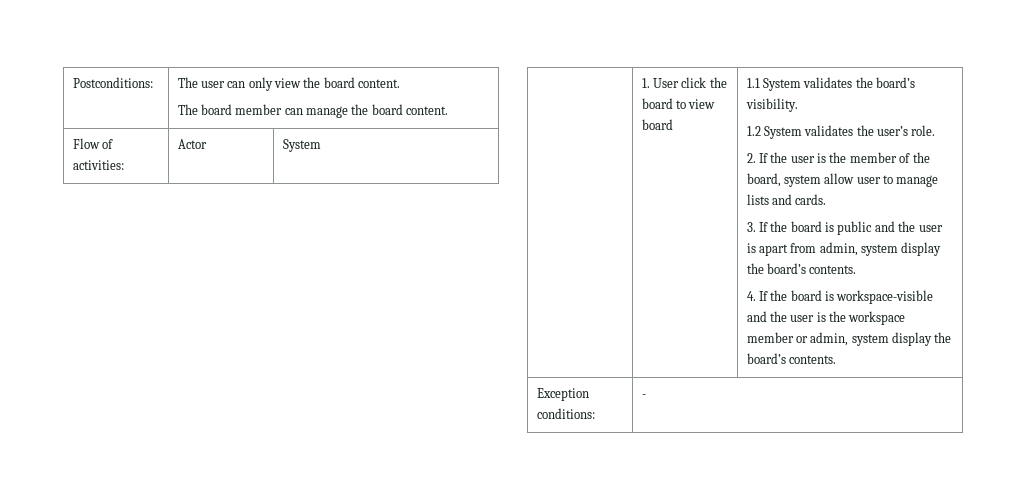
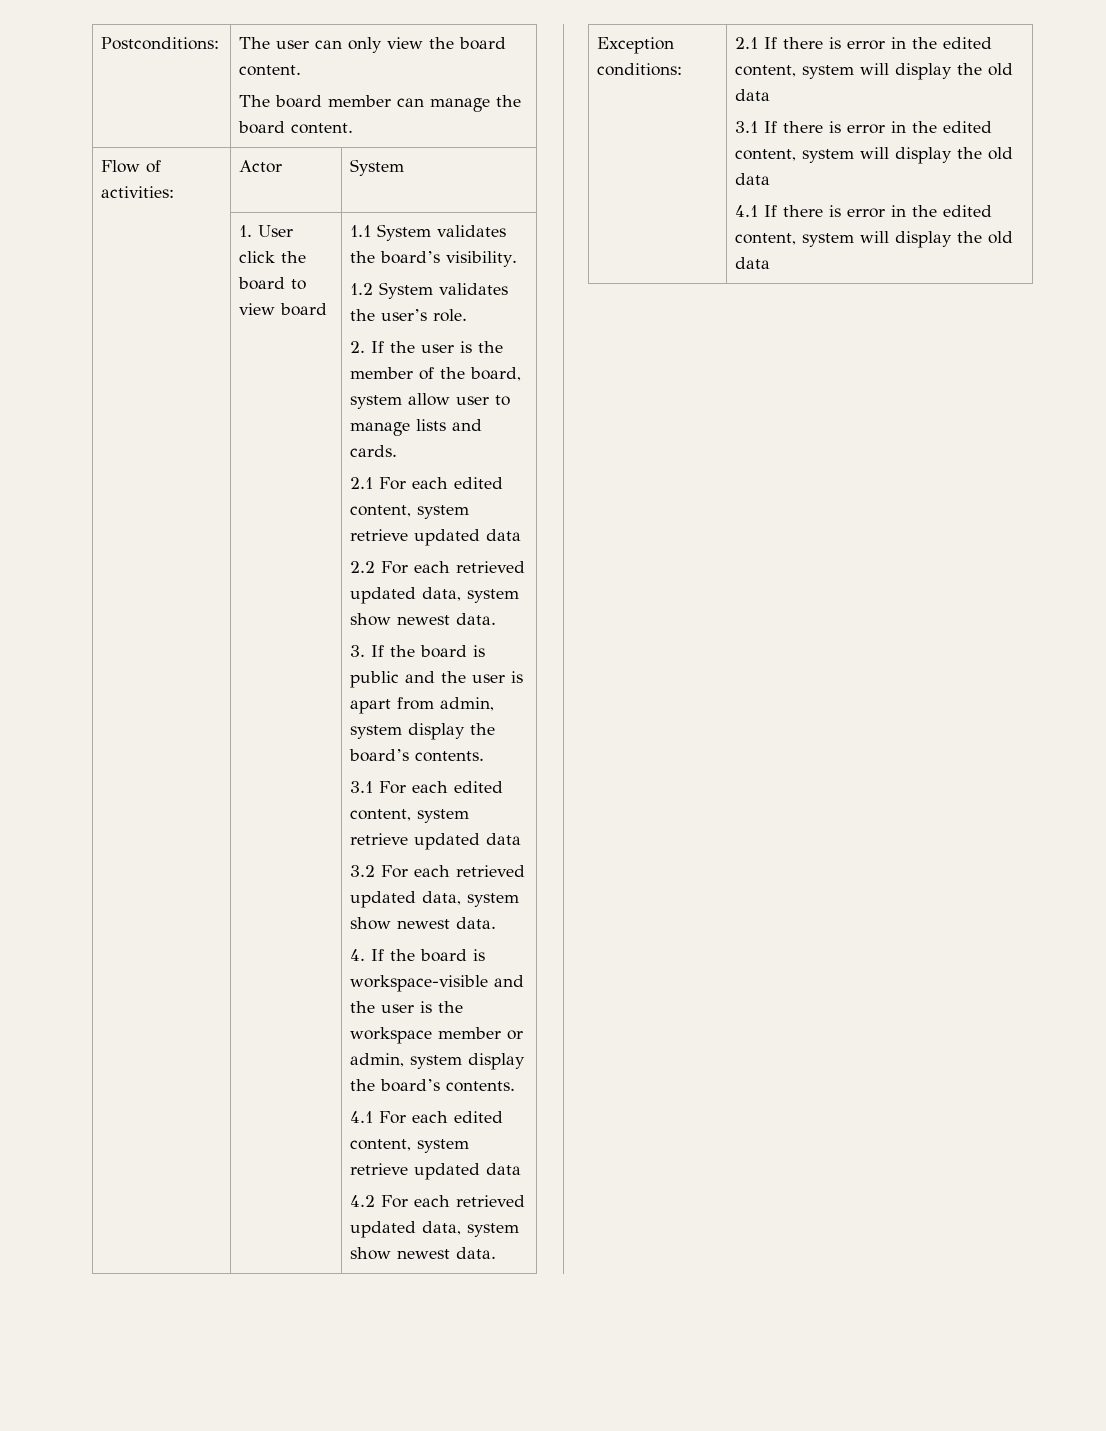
(827, 199) none -> [350,477,504,490] [350,505,470,519] [350,529,522,546] [350,561,526,574] [350,587,520,604] [350,613,497,626] // 2.1 For each edited content, system retrieve updated data // 2.2 For each retrieved updated data, system show newest data.
(857, 269) none -> [350,781,504,794] [350,809,470,823] [350,833,522,850] [350,865,526,878] [350,891,520,908] [350,917,497,930] // 3.1 For each edited content, system retrieve updated data // 3.2 For each retrieved updated data, system show newest data.
[536,388,589,401] [536,408,595,419] [641,394,646,398] // Exception conditions: | - -> [350,1111,504,1124] [350,1139,470,1153] [350,1163,522,1180] [350,1195,526,1208] [350,1221,520,1238] [350,1247,497,1260] [597,37,675,54] [597,63,683,76] [735,37,993,50] [735,63,1014,80] [735,89,771,101] [735,121,993,134] [735,147,1014,164] [735,173,771,185] [735,205,993,218] [735,231,1014,248] [735,257,771,269] // 4.1 For each edited content, system retrieve updated data // 4.2 For each retrieved updated data, system show newest data. // Exception conditions: | 2.1 If there is error in the edited content, system will display the old data // 3.1 If there is error in the edited content, system will display the old data // 4.1 If there is error in the edited content, system will display the old data

